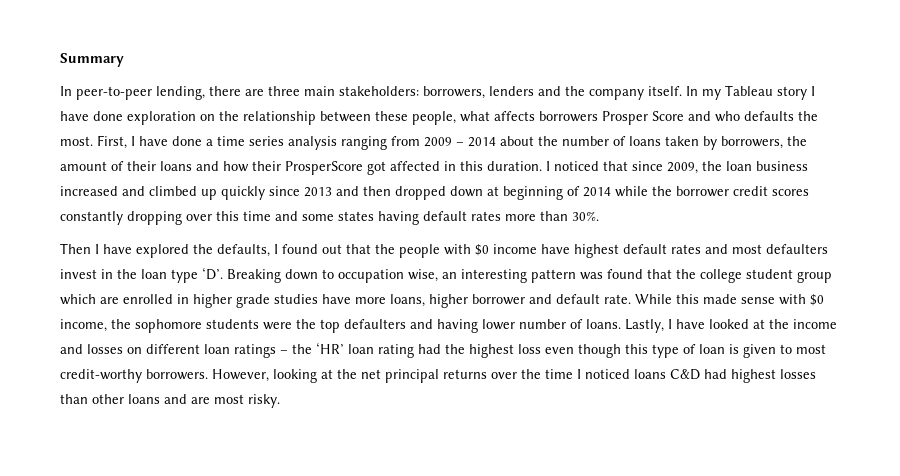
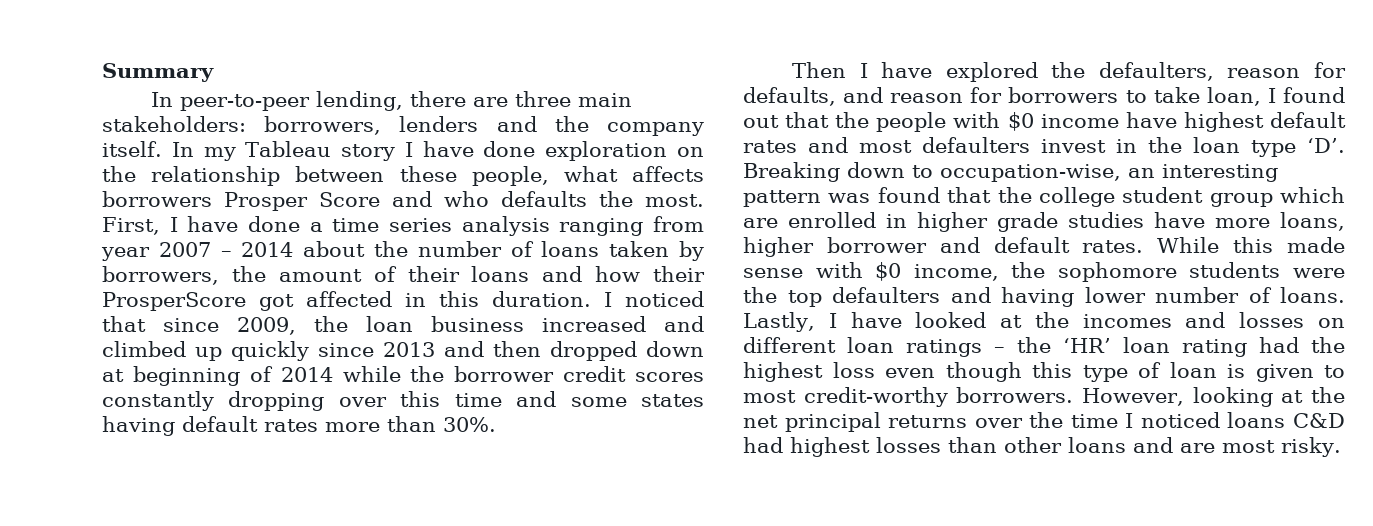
[424,137,452,147] 2009 -> [101,242,211,261] year 2007
[217,244,270,257] defaults, -> [1098,62,1346,81] [743,87,1261,106] defaulters, reason for defaults, and reason for borrowers to take loan,
[338,269,438,283] occupation wise, -> [940,164,1121,182] occupation-wise,
[604,294,631,304] rate. -> [1082,240,1144,253] rates.
[793,319,837,329] income -> [1082,314,1172,328] incomes

